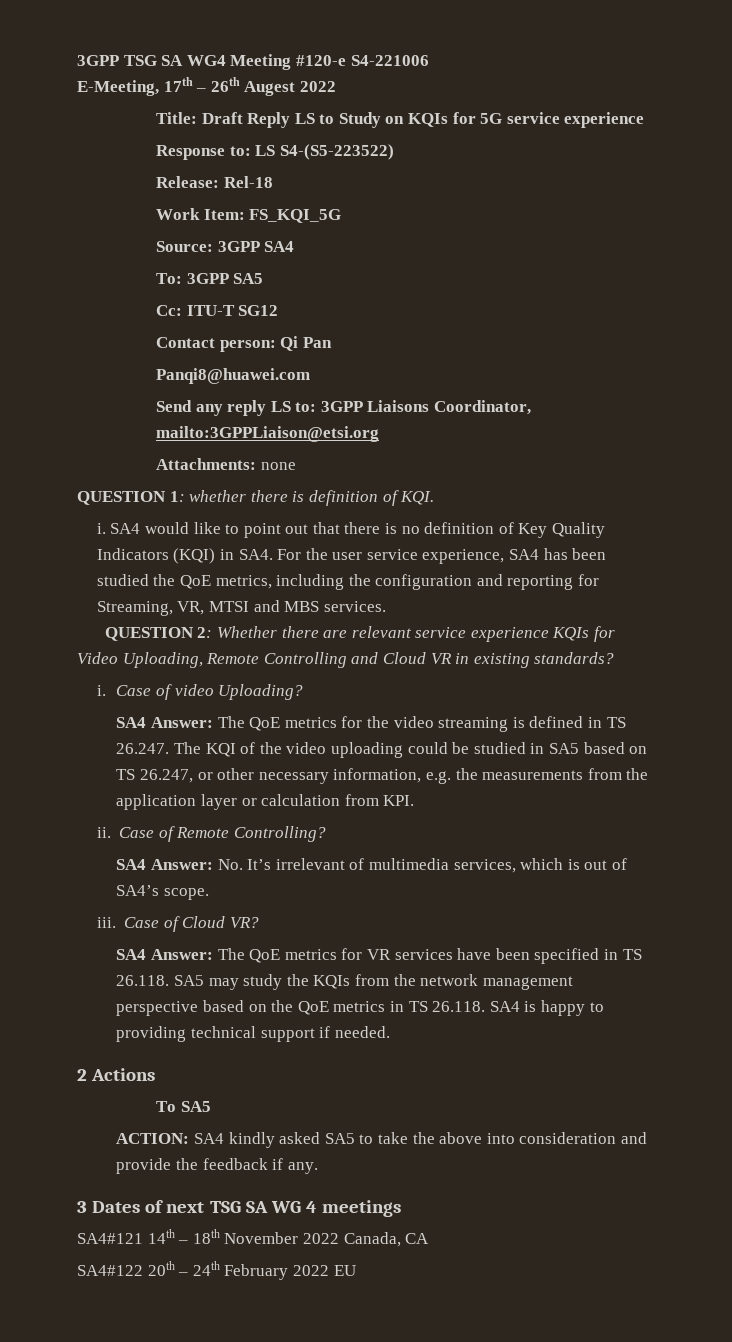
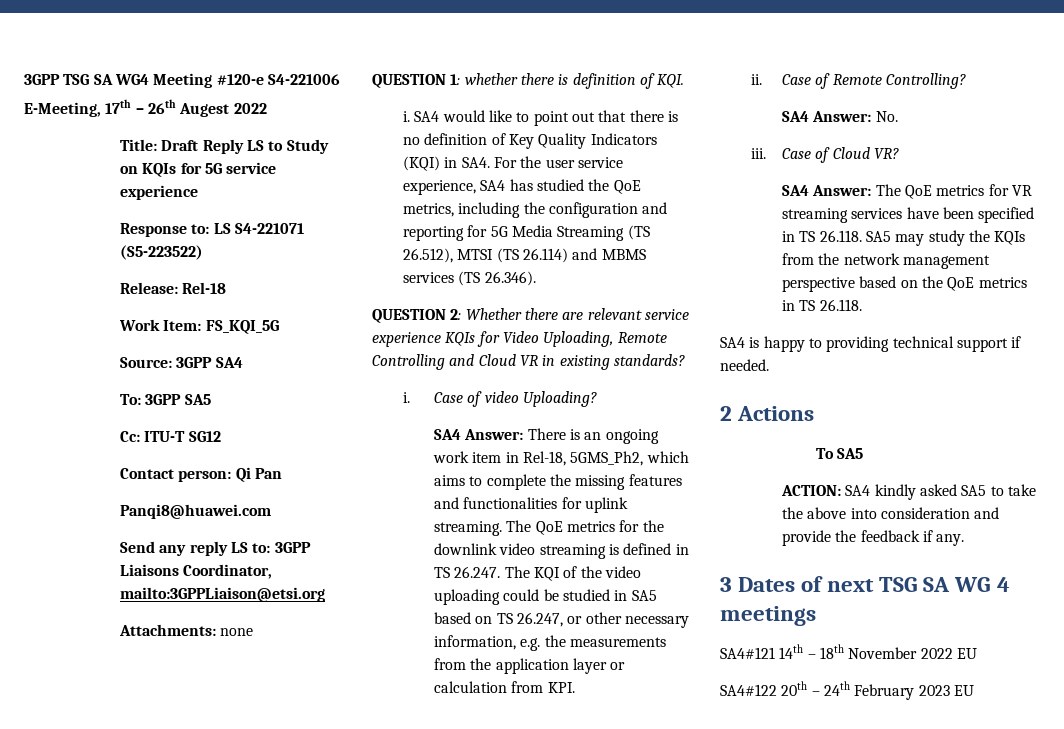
[279,144,394,160] S4-(S5-223522) -> [234,223,304,234] [120,245,203,260] S4-221071 (S5-223522)
[572,548,607,560] been -> (533, 185) none
[96,600,386,616] Streaming, VR, MTSI and MBS services. -> [490,225,650,241] [403,248,646,263] [403,271,536,286] 5G Media Streaming (TS 26.512), MTSI (TS 26.114) and MBMS services (TS 26.346).
(214, 722) none -> [527,428,659,444] [433,451,689,466] [434,474,682,490] [434,497,629,513] [434,521,503,536] There is an ongoing work item in Rel-18, 5GMS_Ph2, which aims to complete the missing features and functionalities for uplink streaming.
(390, 722) none -> [434,543,498,555] downlink
[247,858,627,873] [116,885,210,900] It’s irrelevant of multimedia services, which is out of SA4’s scope. -> (898, 116) none
(392, 954) none -> [782,208,849,223] streaming
(486, 1006) none -> (862, 305) //
[343,1232,430,1247] Canada, CA -> [956,648,977,659] EU
[292,1265,329,1276] 2022 -> [918,685,950,696] 2023

